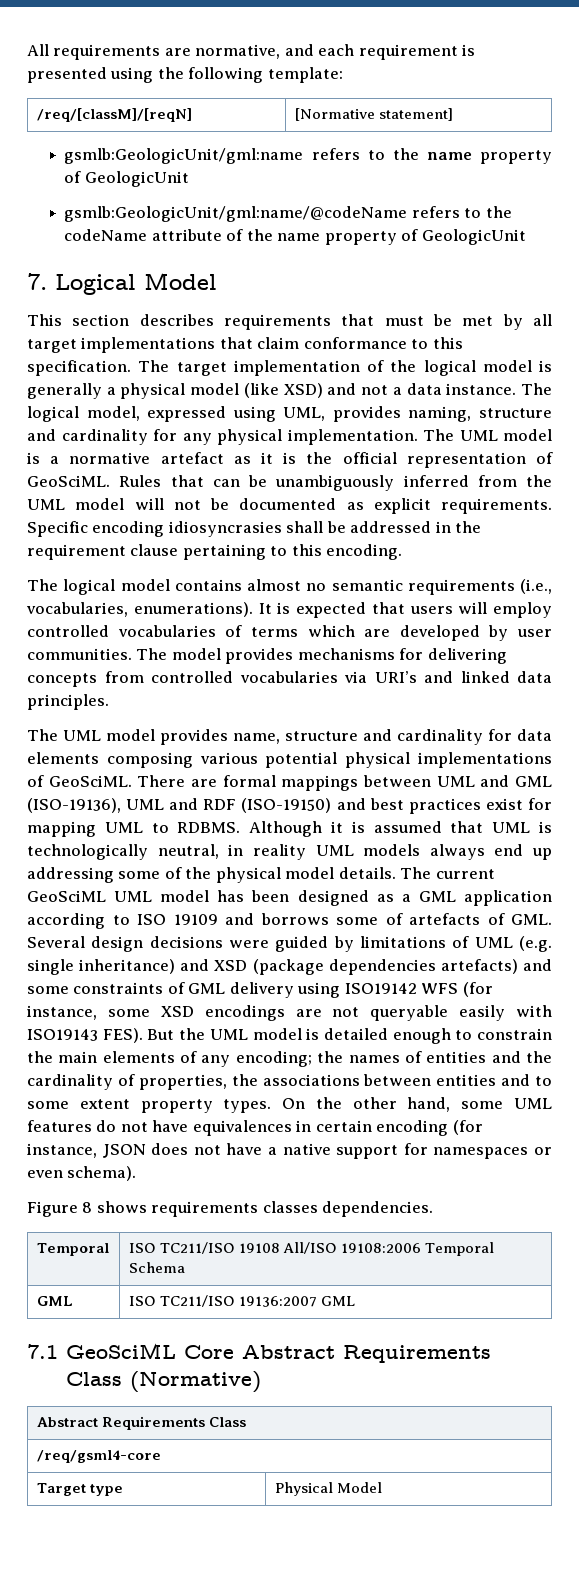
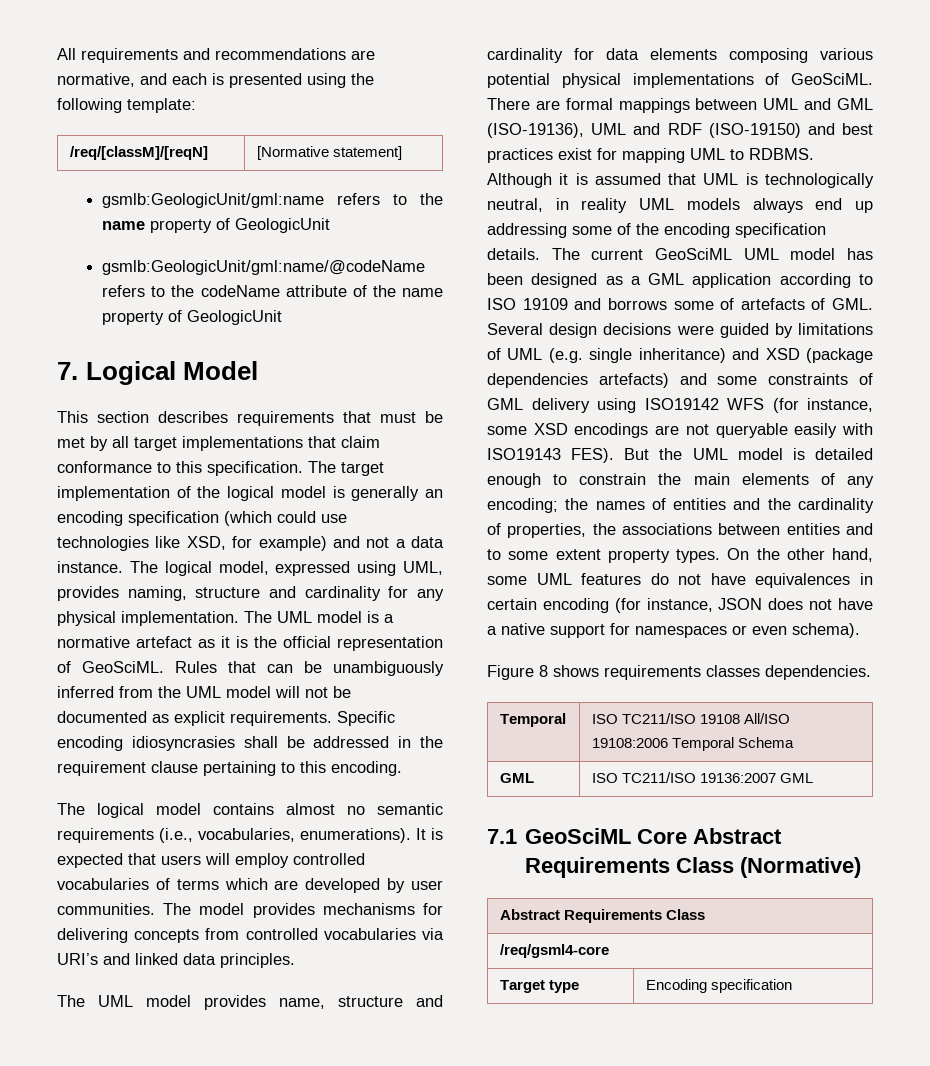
(161, 52) none -> [183,48,346,60] and recommendations
[358,44,458,60] requirement -> (207, 79) none
[106,383,323,399] a physical model (like XSD) -> [425,489,444,498] [57,511,347,526] [57,536,327,551] an encoding specification (which could use technologies like XSD, for example)
[215,867,335,883] physical model -> [664,223,826,238] encoding specification
[274,1482,382,1496] Physical Model -> [645,979,792,993] Encoding specification

